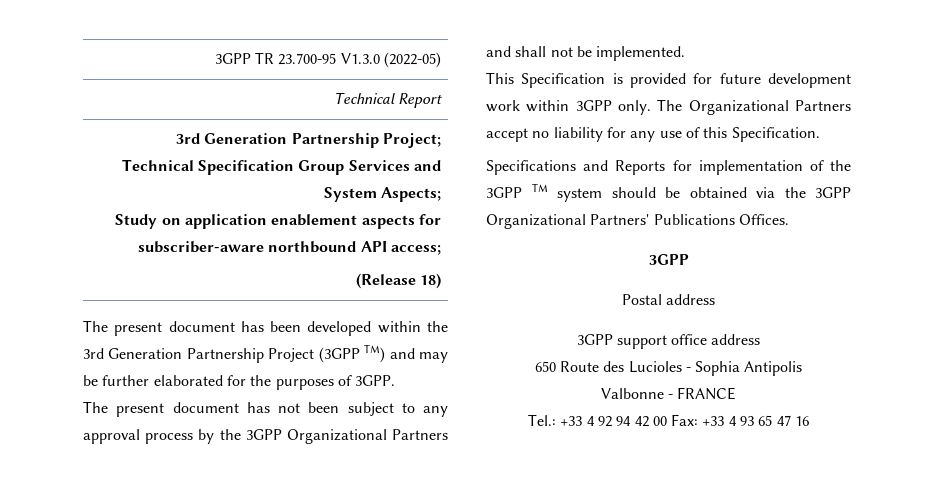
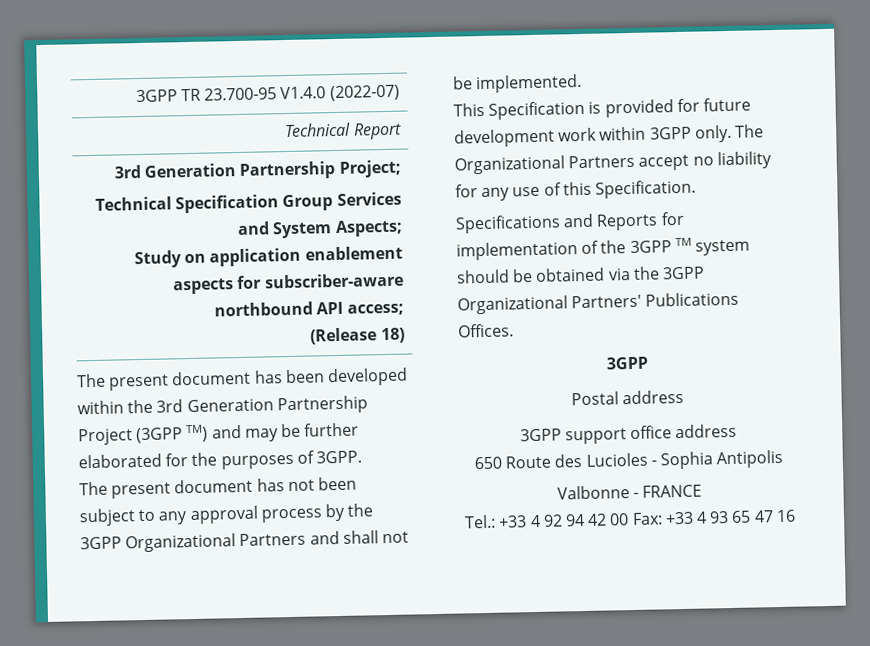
[340,52,441,68] V1.3.0 (2022-05) -> [280,84,400,102] V1.4.0 (2022-07)

